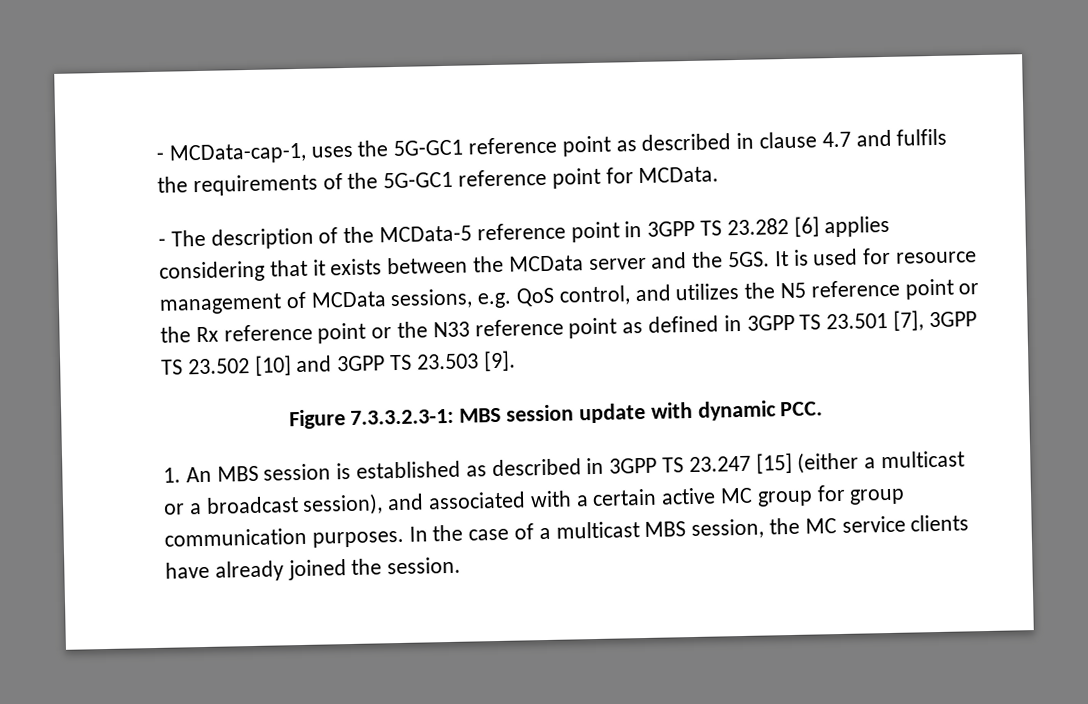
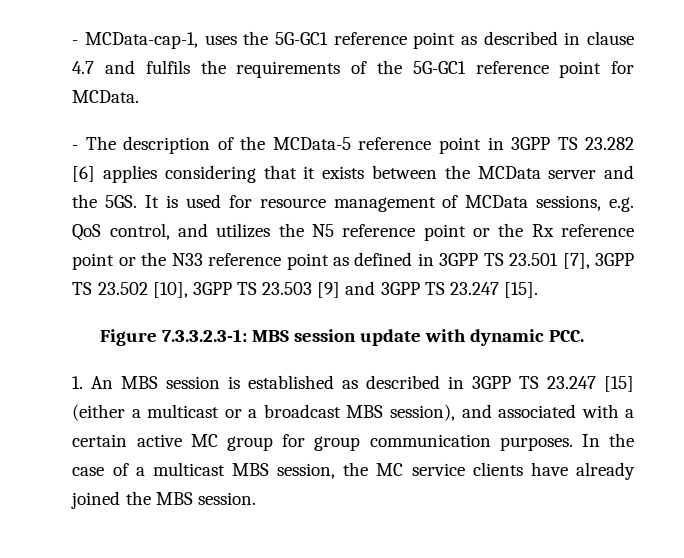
[254,355,292,376] [10] -> [152,282,341,298] [10], 3GPP TS 23.503 [9]
[416,350,516,372] 23.503 [9]. -> [449,282,538,298] 23.247 [15].
(299, 505) none -> [346,405,384,418] MBS
(383, 566) none -> [155,492,193,505] MBS

